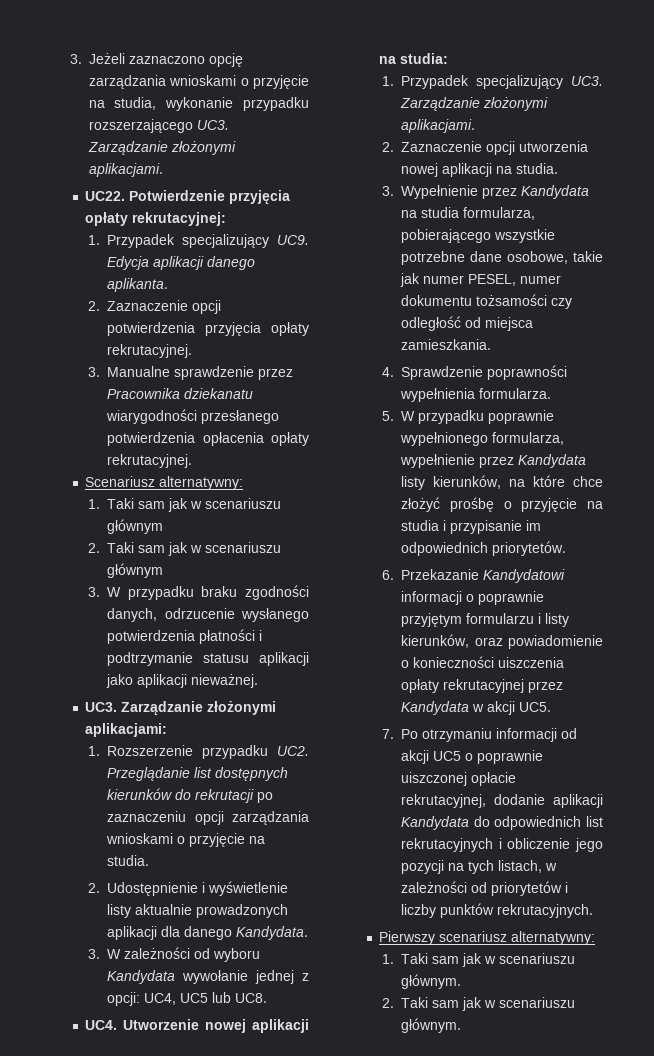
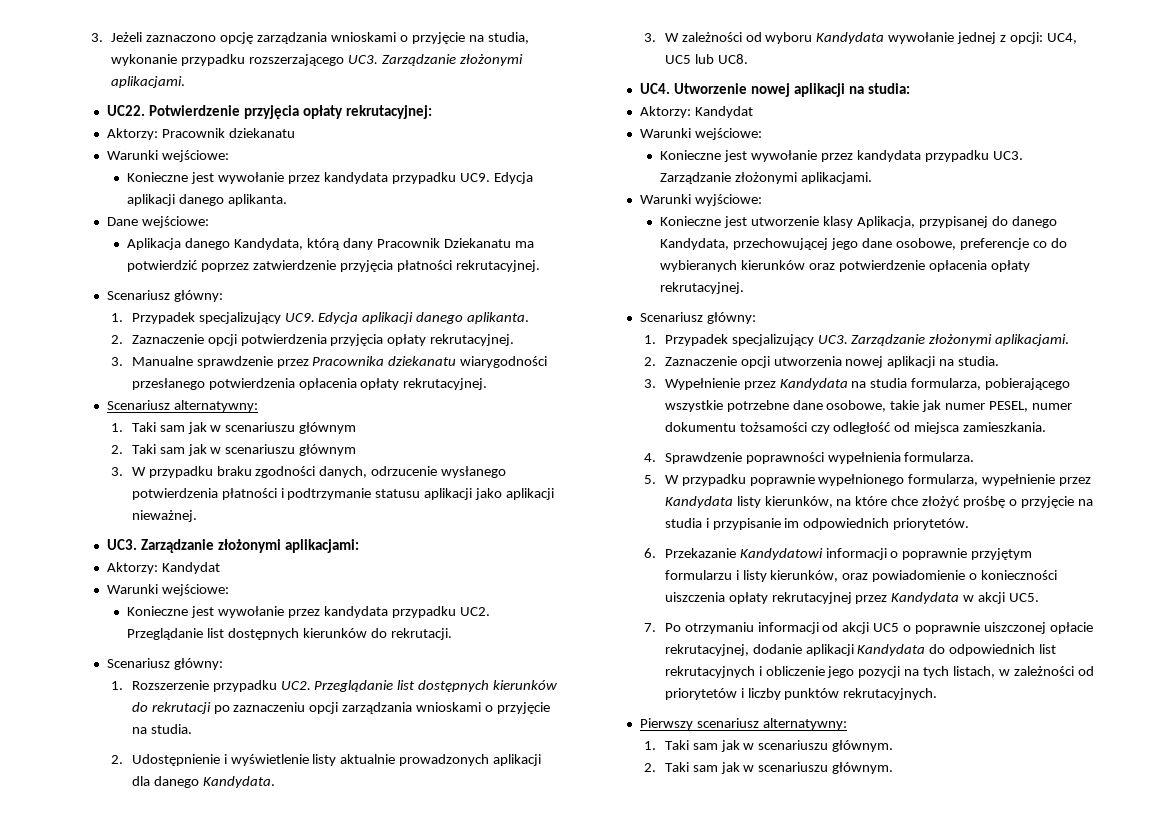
(227, 219) none -> [107,128,296,140] [107,150,230,162] [127,172,533,184] [127,194,288,206] [107,216,210,228] [127,238,534,250] [127,260,540,272] [107,290,224,302] // Aktorzy: Pracownik dziekanatu // Warunki wejściowe: // Konieczne jest wywołanie przez kandydata przypadku UC9. Edycja aplikacji danego aplikanta. // Dane wejściowe: // Aplikacja danego Kandydata, którą dany Pracownik Dziekanatu ma potwierdzić poprzez zatwierdzenie przyjęcia płatności rekrutacyjnej. // Scenariusz główny:
(168, 730) none -> [107,562,221,574] [107,584,230,596] [127,606,490,618] [127,628,452,640] [107,658,224,670] // Aktorzy: Kandydat // Warunki wejściowe: // Konieczne jest wywołanie przez kandydata przypadku UC2. Przeglądanie list dostępnych kierunków do rekrutacji. // Scenariusz główny:
(449, 58) none -> [640,106,754,118] [640,128,763,140] [660,150,1023,162] [660,172,873,184] [640,194,763,206] [660,216,1057,228] [660,238,1067,250] [660,260,1030,272] [660,282,745,294] [640,312,757,324] // Aktorzy: Kandydat // Warunki wejściowe: // Konieczne jest wywołanie przez kandydata przypadku UC3. Zarządzanie złożonymi aplikacjami. // Warunki wyjściowe: // Konieczne jest utworzenie klasy Aplikacja, przypisanej do danego Kandydata, przechowującej jego dane osobowe, preferencje co do wybieranych kierunków oraz potwierdzenie opłacenia opłaty rekrutacyjnej. // Scenariusz główny:

